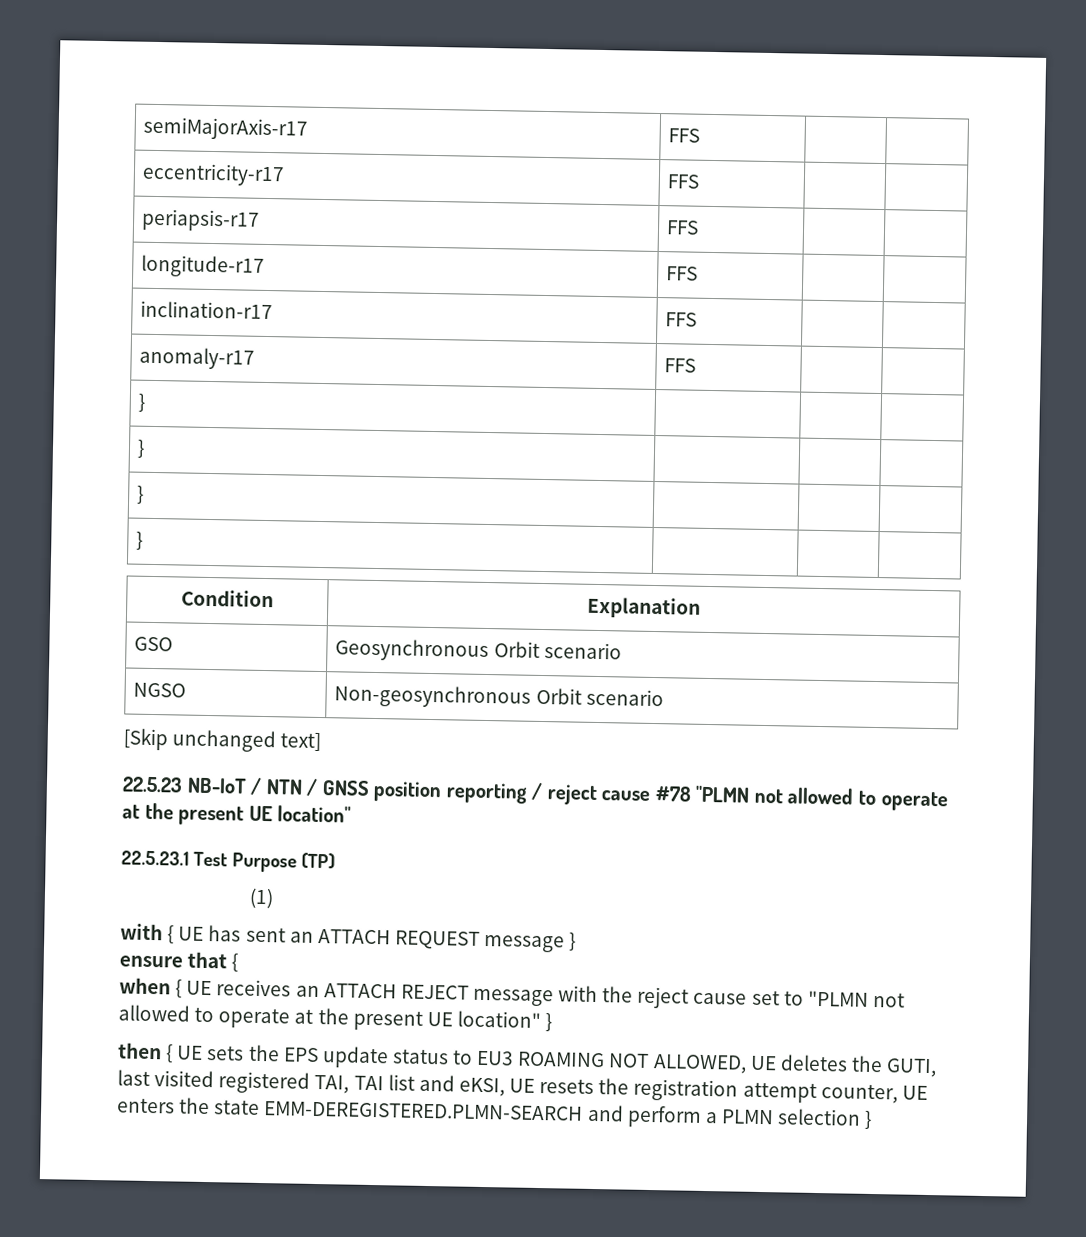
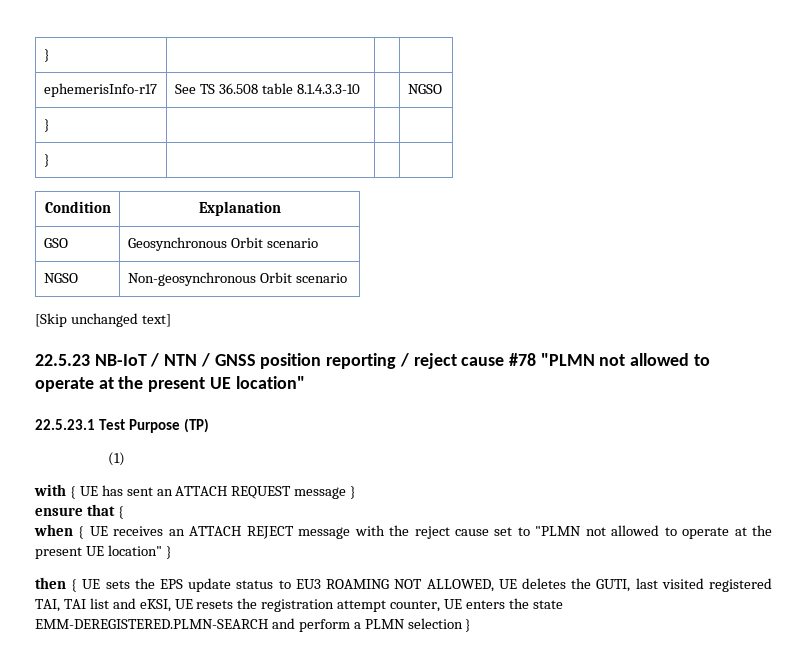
[143,116,309,141] [668,128,701,143] [142,162,286,187] [667,174,701,189] [141,208,261,232] [666,220,700,235] [141,254,266,278] [666,266,699,281] [140,300,274,320] [665,312,698,327] [139,346,256,370] [664,358,697,373] [138,393,146,412] [137,439,146,458] semiMajorAxis-r17 | FFS | | // eccentricity-r17 | FFS | | // periapsis-r17 | FFS | | // longitude-r17 | FFS | | // inclination-r17 | FFS | | // anomaly-r17 | FFS | | // } | | | // } | | | -> [43,49,50,62] [43,83,157,97] [174,83,360,94] [407,84,442,94] } | | | // ephemerisInfo-r17 | See TS 36.508 table 8.1.4.3.3-10 | | NGSO

